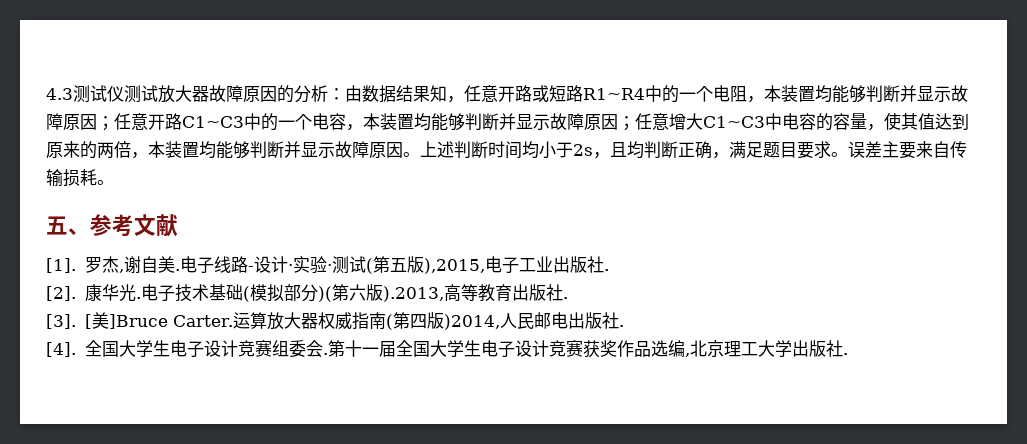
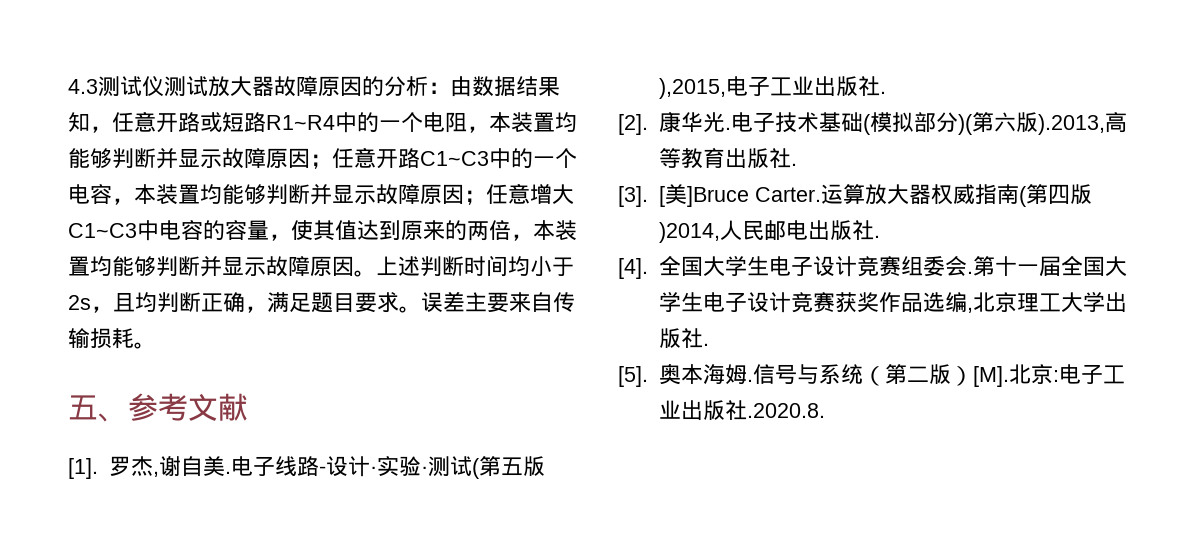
(848, 354) none -> [618,363,1125,387] [658,400,825,420] // [5].奥本海姆.信号与系统（第二版）[M].北京:电子工业出版社.2020.8.

